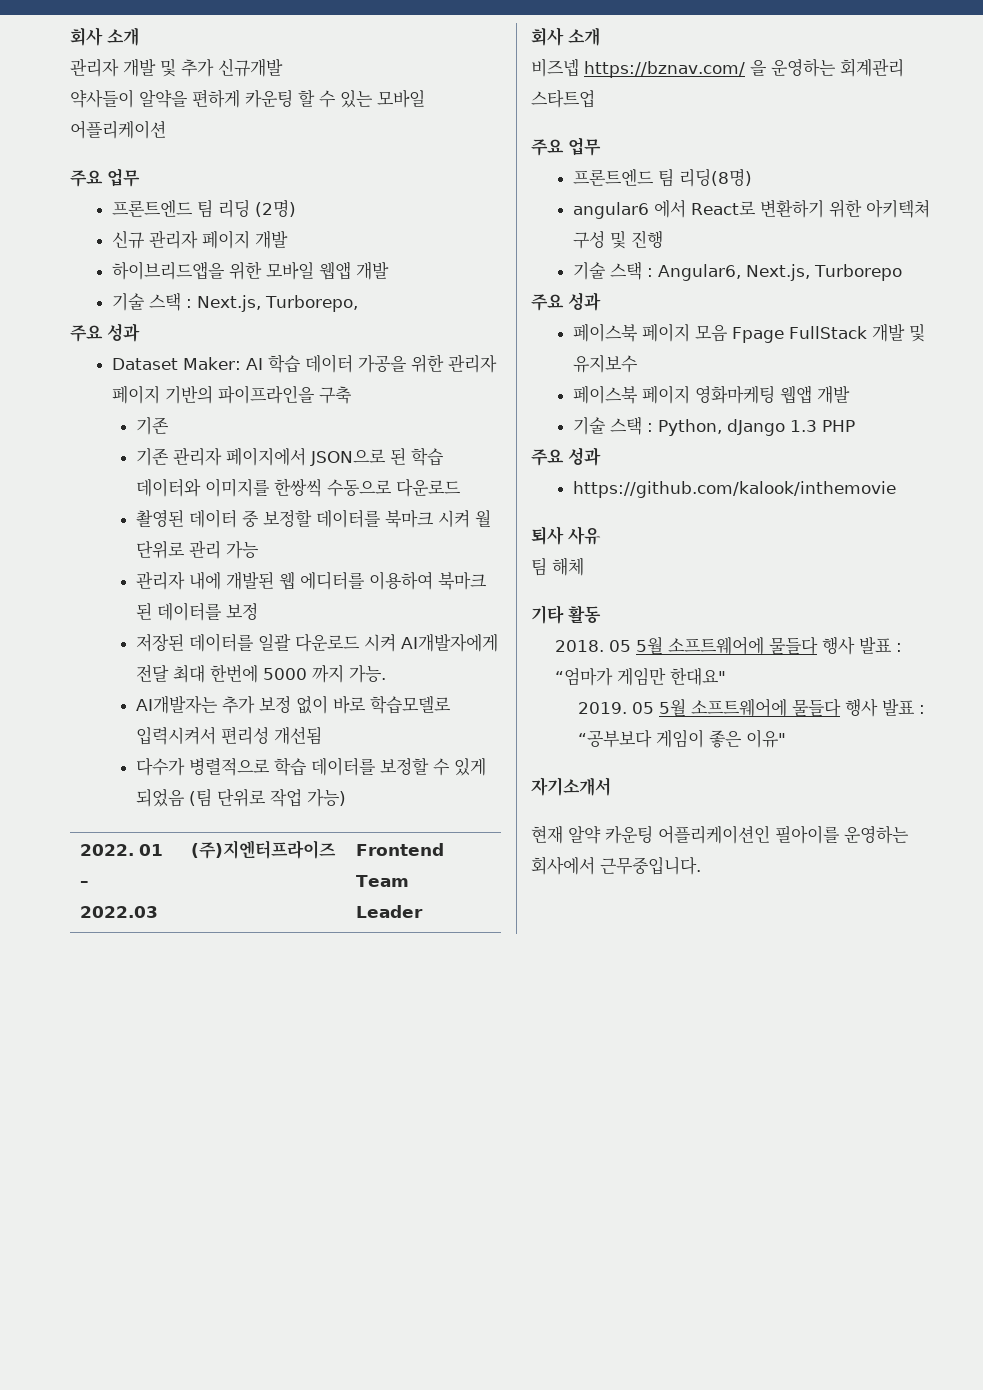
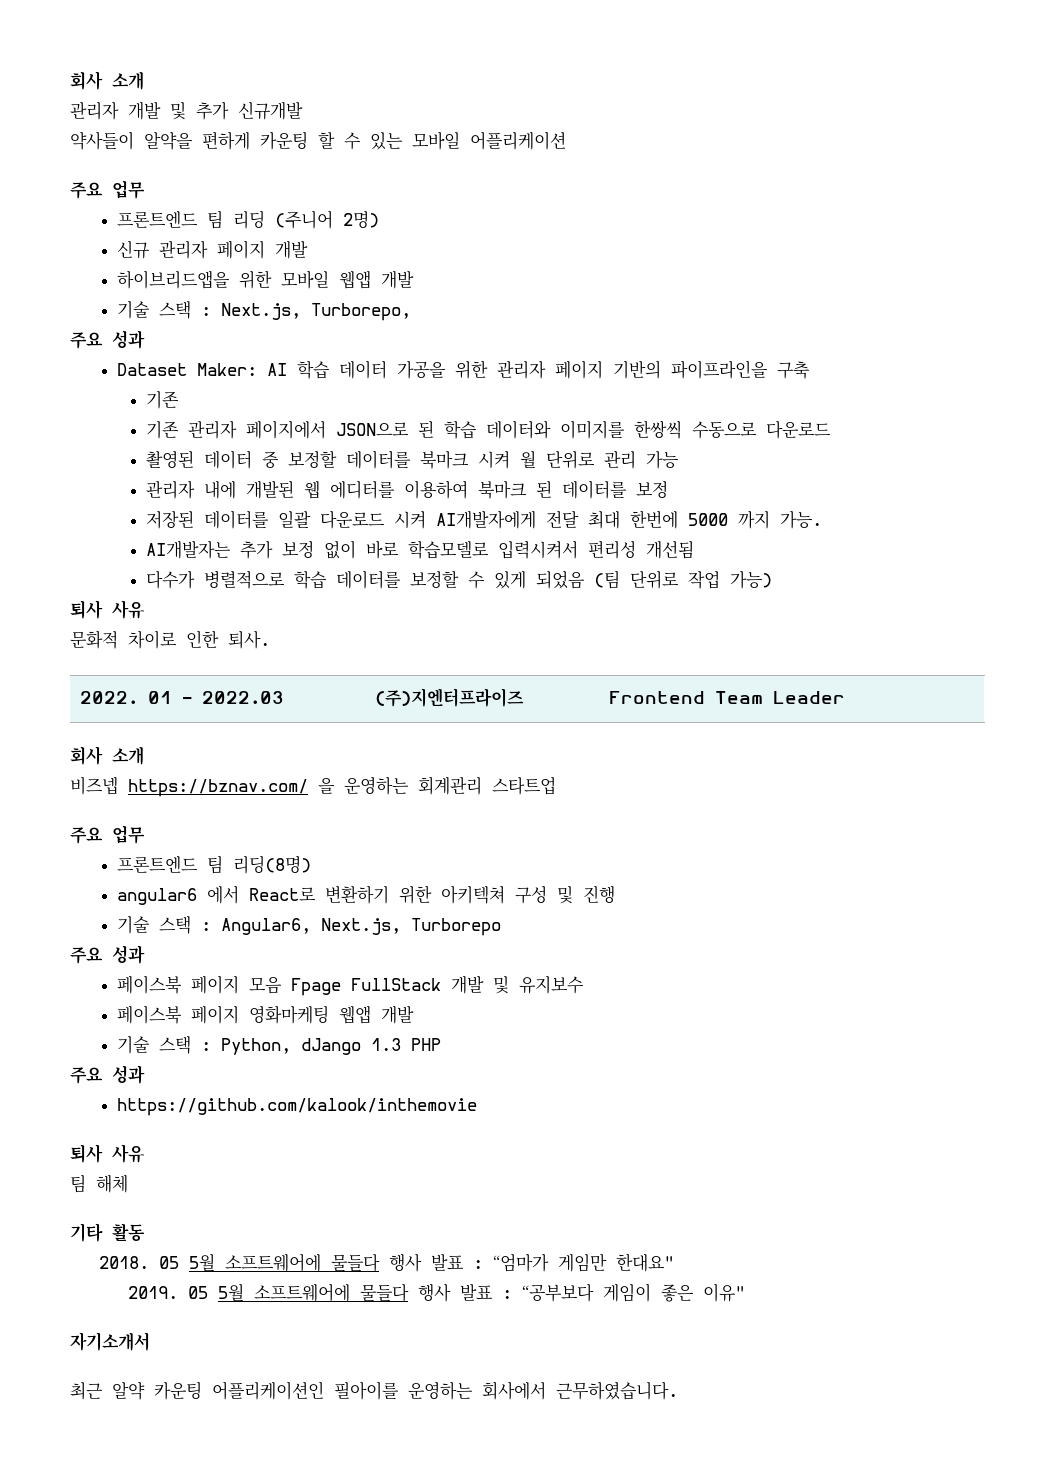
[255,199,297,217] (2명) -> [275,210,380,229] (주니어 2명)
(347, 798) none -> [70,600,145,619] [70,630,270,649] // 퇴사 사유 // 문화적 차이로 인한 퇴사.
[531,825,563,844] 현재 -> [70,1382,103,1400] 최근
[600,857,701,875] 근무중입니다. -> [556,1382,678,1400] 근무하였습니다.

